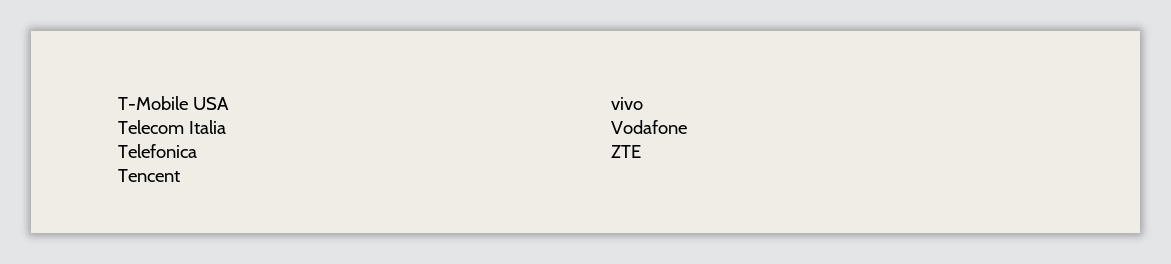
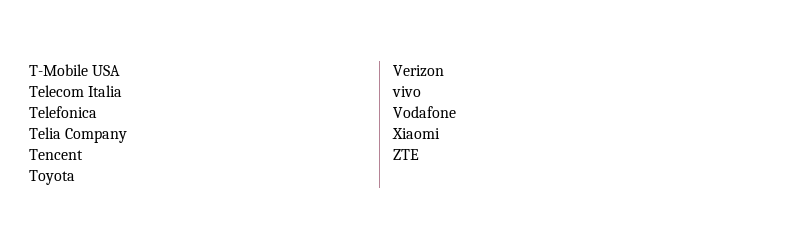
(197, 151) none -> [29,127,128,143] // Telia Company
(180, 175) none -> [29,170,75,185] [393,65,444,77] // Toyota // Verizon
(687, 127) none -> [392,128,440,139] // Xiaomi

